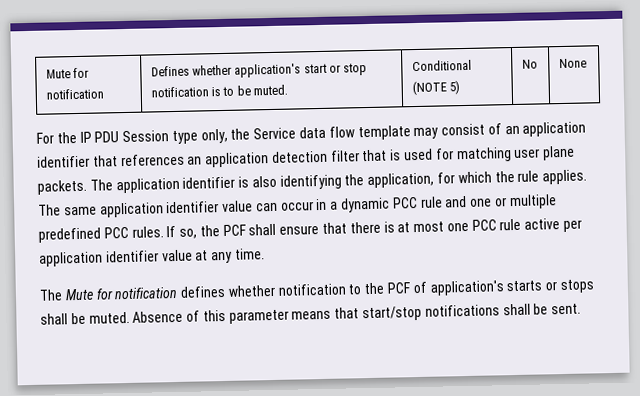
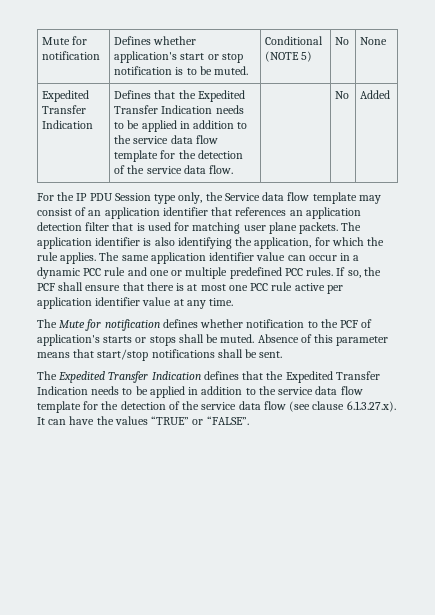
(587, 63) none -> [42,90,90,102] [42,105,87,114] [42,120,94,129] [114,90,245,102] [114,105,244,114] [114,120,248,132] [114,135,218,144] [114,150,243,162] [114,165,234,174] [335,91,350,99] [360,90,391,99] // Expedited Transfer Indication | Defines that the Expedited Transfer Indication needs to be applied in addition to the service data flow template for the detection of the service data flow. | | No | Added
(582, 309) none -> [37,371,380,383] [37,386,363,398] [37,401,396,413] [37,416,249,425] // The Expedited Transfer Indication defines that the Expedited Transfer Indication needs to be applied in addition to the service data flow template for the detection of the service data flow (see clause 6.1.3.27.x). It can have the values “TRUE” or “FALSE”.

